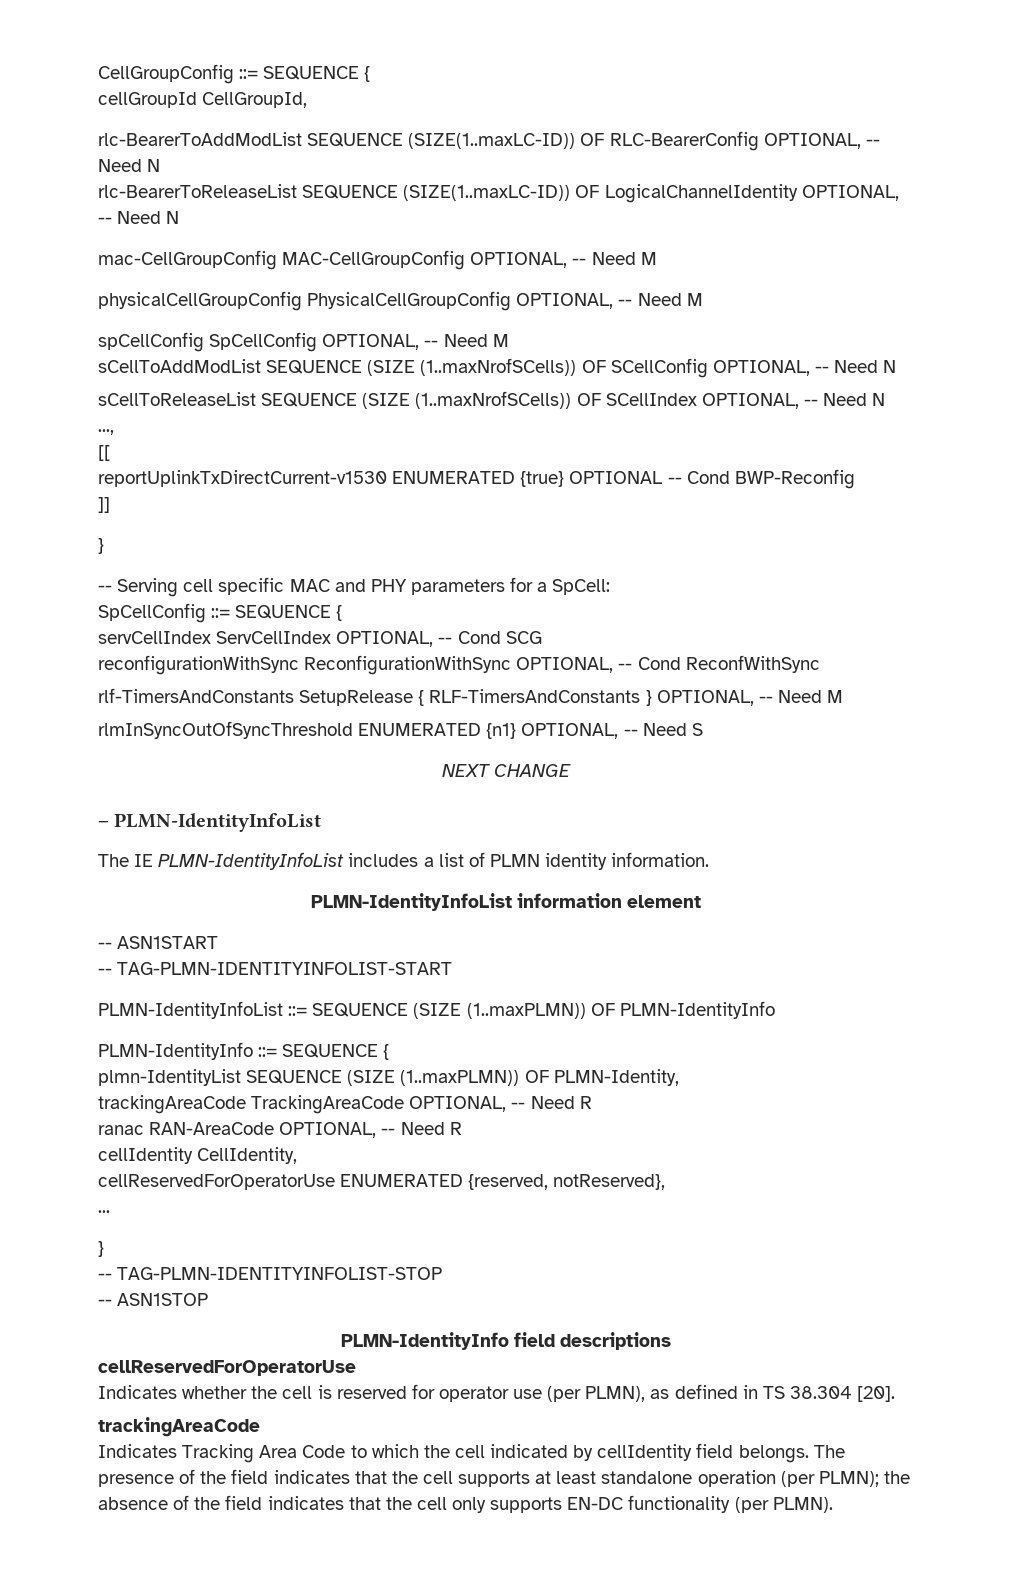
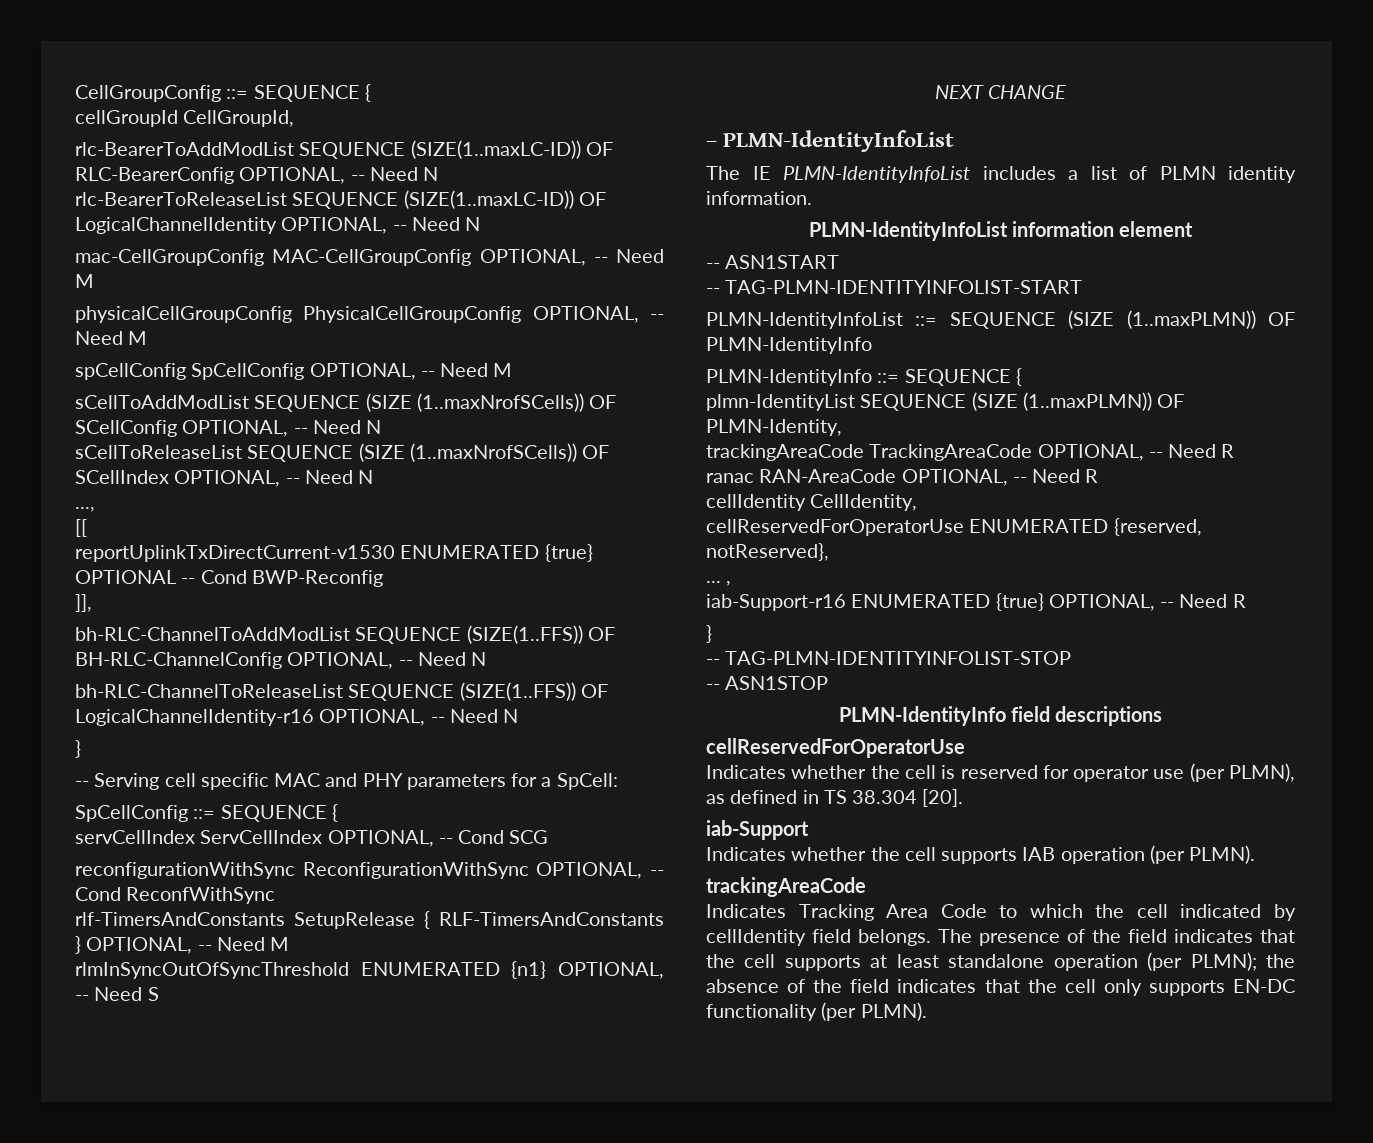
[98,497,110,513] ]] -> [75,594,92,612] [75,625,615,644] [75,652,487,669] [75,682,608,701] [75,709,519,726] ]], // bh-RLC-ChannelToAddModList SEQUENCE (SIZE(1..FFS)) OF BH-RLC-ChannelConfig OPTIONAL, -- Need N // bh-RLC-ChannelToReleaseList SEQUENCE (SIZE(1..FFS)) OF LogicalChannelIdentity-r16 OPTIONAL, -- Need N
(110, 1211) none -> [726,581,732,586] [706,593,1246,611] , // iab-Support-r16 ENUMERATED {true} OPTIONAL, -- Need R
(896, 1394) none -> [706,820,809,840] [706,845,1256,864] // iab-Support // Indicates whether the cell supports IAB operation (per PLMN).

